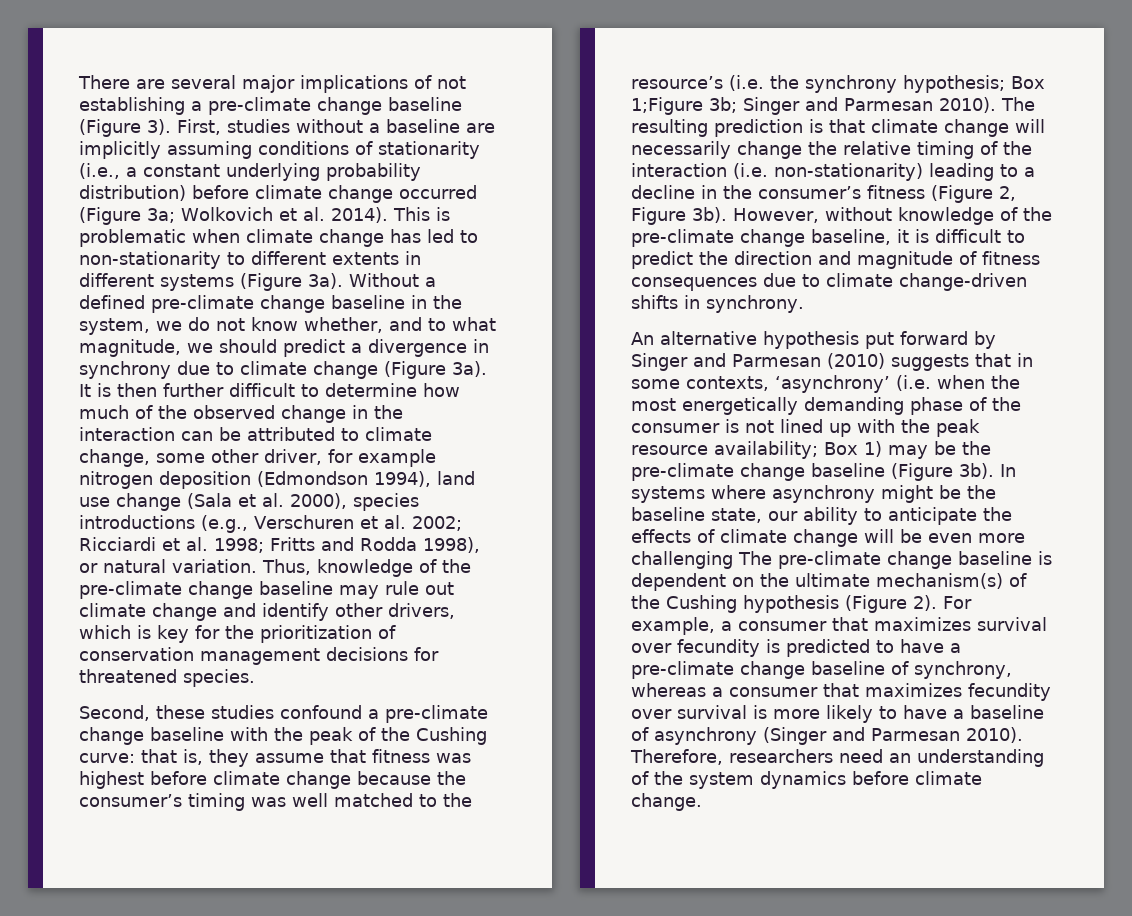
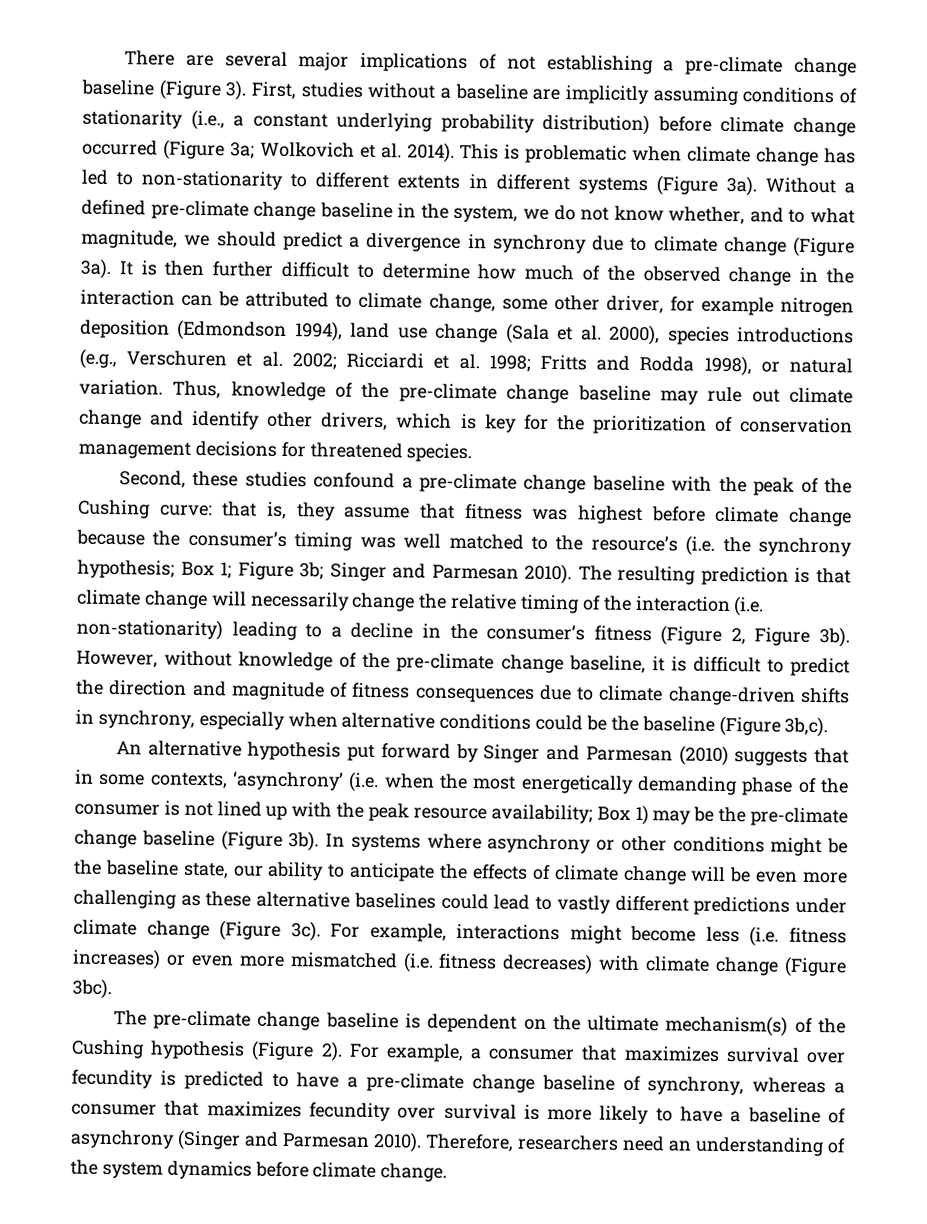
[631,97,703,115] 1;Figure -> [220,561,294,581] 1; Figure
[706,295,804,313] synchrony. -> [97,709,829,738] synchrony, especially when alternative conditions could be the baseline (Figure 3b,c).
(875, 494) none -> [596,835,765,853] or other conditions
(733, 560) none -> [180,891,848,916] [73,919,847,947] [72,948,847,978] [72,978,112,1000] as these alternative baselines could lead to vastly different predictions under climate change (Figure 3c). For example, interactions might become less (i.e. fitness increases) or even more mismatched (i.e. fitness decreases) with climate change (Figure 3bc). //

